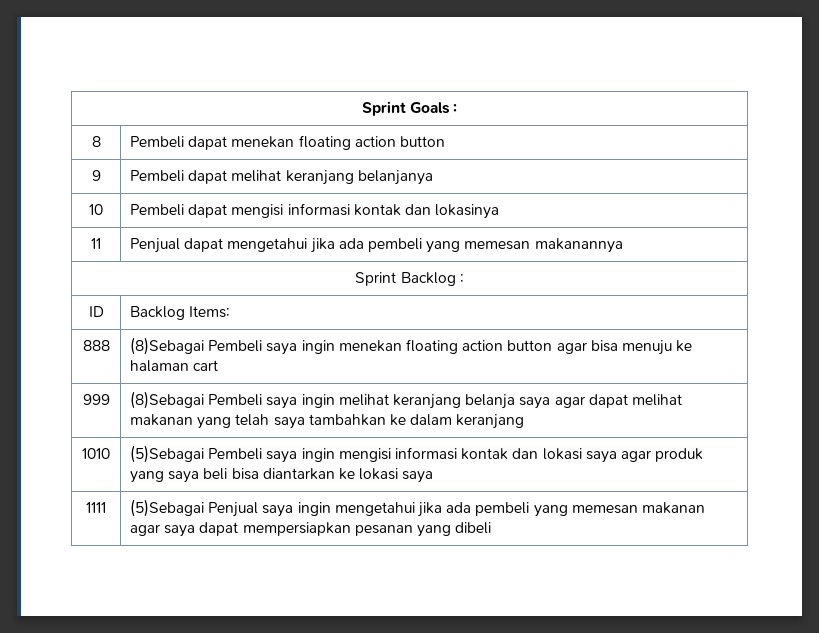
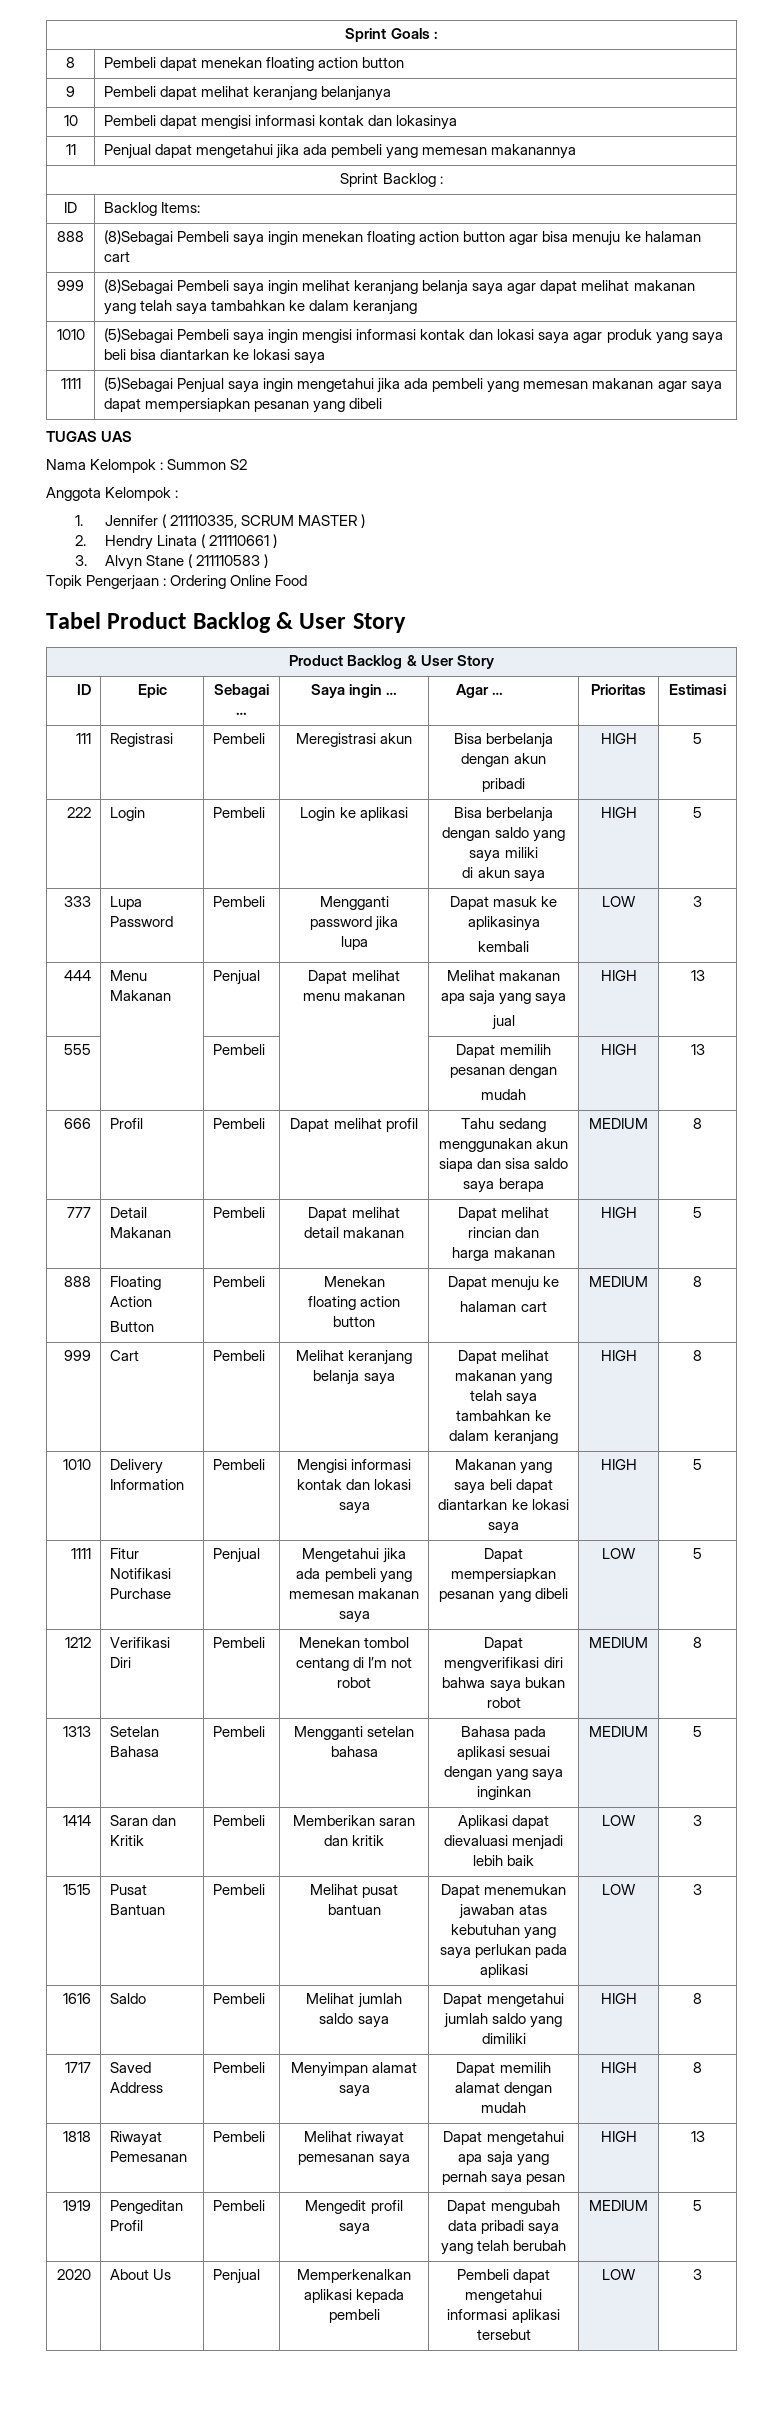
(492, 528) none -> [46,431,133,442] [46,459,248,473] [46,487,179,501] [75,514,365,528] [75,534,277,550] [75,554,268,570] [46,575,308,590] [46,612,406,633] [289,655,494,669] [77,684,92,695] [137,684,167,698] [214,684,269,698] [236,712,247,715] [310,684,398,698] [455,684,503,698] [591,684,646,695] [669,684,726,695] [76,733,92,744] [109,733,173,747] [212,733,265,744] [295,733,413,747] [453,733,554,748] [461,753,546,767] [482,778,525,792] [600,733,637,744] [693,733,702,744] [67,807,92,818] [109,807,145,821] [212,807,265,818] [300,807,408,821] [453,807,554,822] [442,827,565,842] [469,847,538,862] [462,867,545,882] [600,807,637,818] [693,807,702,818] [64,896,92,907] [109,896,142,910] [109,916,173,927] [212,896,265,907] [319,896,389,910] [309,916,399,931] [340,936,368,950] [449,896,558,910] [467,916,540,931] [478,941,529,952] [602,896,636,907] [693,896,702,907] [64,970,92,981] [109,970,147,981] [109,990,171,1001] [212,970,260,985] [308,970,400,984] [302,990,406,1001] [446,970,561,981] [440,990,567,1005] [491,1015,515,1030] [600,970,637,981] [690,970,705,981] [64,1044,92,1055] [212,1044,265,1055] [456,1044,551,1058] [449,1064,558,1078] [481,1089,526,1100] [600,1044,637,1055] [690,1044,705,1055] [64,1118,92,1129] [109,1118,143,1129] [212,1118,265,1129] [290,1118,418,1132] [461,1118,546,1132] [438,1138,569,1152] [438,1158,569,1172] [463,1178,544,1193] [589,1118,648,1129] [693,1118,702,1129] [67,1207,92,1218] [109,1207,147,1218] [109,1227,171,1238] [212,1207,265,1218] [308,1207,400,1221] [303,1227,405,1238] [457,1207,550,1221] [467,1227,540,1238] [452,1247,555,1261] [600,1207,637,1218] [693,1207,702,1218] [64,1276,92,1287] [109,1276,161,1290] [109,1296,152,1307] [109,1321,154,1332] [212,1276,265,1287] [323,1276,385,1287] [307,1296,401,1310] [333,1316,375,1327] [447,1276,560,1291] [460,1301,547,1312] [589,1276,648,1287] [693,1276,702,1287] [64,1350,92,1361] [109,1350,139,1361] [212,1350,265,1361] [295,1350,413,1365] [313,1370,395,1385] [457,1350,550,1364] [454,1370,553,1385] [469,1390,538,1405] [456,1410,551,1421] [449,1430,558,1445] [600,1350,637,1361] [693,1350,702,1361] [63,1459,92,1470] [109,1459,163,1474] [109,1479,184,1490] [212,1459,265,1470] [296,1459,412,1473] [296,1479,412,1490] [338,1502,370,1514] [454,1459,553,1474] [454,1479,553,1494] [438,1499,569,1510] [488,1522,519,1534] [600,1459,637,1470] [693,1459,702,1470] [71,1548,92,1559] [109,1548,139,1559] [109,1568,171,1579] [109,1588,171,1599] [212,1548,260,1563] [302,1548,406,1563] [296,1568,412,1583] [288,1588,420,1599] [338,1611,370,1623] [484,1548,523,1562] [451,1568,556,1582] [439,1588,568,1603] [602,1548,636,1559] [693,1548,702,1559] [65,1637,92,1648] [109,1637,170,1648] [109,1657,131,1668] [212,1637,265,1648] [298,1637,410,1648] [295,1657,413,1671] [337,1677,371,1688] [484,1637,523,1651] [444,1657,563,1671] [442,1677,565,1692] [486,1697,521,1708] [589,1637,648,1648] [693,1637,702,1648] [63,1726,92,1737] [109,1726,159,1737] [109,1746,159,1757] [212,1726,265,1737] [293,1726,415,1740] [330,1746,378,1757] [460,1726,547,1740] [456,1746,551,1760] [443,1766,564,1781] [476,1786,531,1800] [589,1726,648,1737] [693,1726,702,1737] [63,1815,92,1826] [109,1815,177,1826] [109,1835,144,1846] [212,1815,265,1826] [292,1815,416,1826] [323,1835,385,1846] [457,1815,550,1829] [443,1835,564,1850] [472,1855,535,1866] [602,1815,636,1826] [693,1815,702,1826] [63,1884,92,1895] [109,1884,147,1895] [109,1904,165,1915] [212,1884,265,1895] [309,1884,399,1898] [327,1904,381,1915] [440,1884,567,1898] [459,1904,547,1919] [450,1924,557,1939] [439,1944,568,1959] [479,1964,528,1978] [602,1884,636,1895] [693,1884,702,1895] [63,1993,92,2004] [109,1993,146,2004] [212,1993,265,2004] [306,1993,402,2008] [319,2013,389,2028] [443,1993,564,2007] [443,2013,563,2028] [481,2033,526,2044] [600,1993,637,2004] [693,1993,702,2004] [65,2062,92,2073] [109,2062,151,2073] [109,2082,163,2093] [212,2062,265,2073] [290,2062,418,2077] [338,2085,370,2097] [456,2062,551,2076] [454,2082,553,2096] [481,2102,526,2113] [600,2062,637,2073] [693,2062,702,2073] [63,2131,92,2142] [109,2131,162,2146] [109,2151,187,2162] [212,2131,265,2142] [303,2131,405,2146] [298,2154,410,2166] [443,2131,564,2145] [458,2151,549,2166] [441,2171,566,2186] [600,2131,637,2142] [690,2131,705,2142] [63,2200,92,2211] [109,2200,183,2214] [109,2220,143,2231] [212,2200,265,2211] [305,2200,403,2214] [338,2223,370,2235] [447,2200,560,2214] [447,2220,560,2235] [440,2240,567,2255] [589,2200,648,2211] [693,2200,702,2211] [57,2269,92,2280] [109,2269,172,2280] [212,2269,260,2284] [297,2269,411,2283] [303,2289,405,2303] [328,2309,380,2323] [456,2269,551,2283] [465,2289,542,2303] [447,2309,560,2323] [476,2329,531,2340] [602,2269,636,2280] [693,2269,702,2280] // TUGAS UAS // Nama Kelompok : Summon S2 // Anggota Kelompok : // 1. Jennifer ( 211110335, SCRUM MASTER ) // 2. Hendry Linata ( 211110661 ) // 3. Alvyn Stane ( 211110583 ) // Topik Pengerjaan : Ordering Online Food // Tabel Product Backlog & User Story // Product Backlog & User Story // ID | Epic | Sebagai … | Saya ingin … | Agar … | Prioritas | Estimasi // 111 | Registrasi | Pembeli | Meregistrasi akun | Bisa berbelanja dengan akun // pribadi | HIGH | 5 // 222 | Login | Pembeli | Login ke aplikasi | Bisa berbelanja dengan saldo yang saya miliki // di akun saya | HIGH | 5 // 333 | Lupa Password | Pembeli | Mengganti password jika // lupa | Dapat masuk ke aplikasinya // kembali | LOW | 3 // 444 | Menu Makanan | Penjual | Dapat melihat menu makanan | Melihat makanan apa saja yang saya // jual | HIGH | 13 // 555 | | Pembeli | | Dapat memilih pesanan dengan // mudah | HIGH | 13 // 666 | Profil | Pembeli | Dapat melihat profil | Tahu sedang menggunakan akun siapa dan sisa saldo saya berapa | MEDIUM | 8 // 777 | Detail Makanan | Pembeli | Dapat melihat detail makanan | Dapat melihat rincian dan // harga makanan | HIGH | 5 // 888 | Floating Action // Button | Pembeli | Menekan // floating action button | Dapat menuju ke // halaman cart | MEDIUM | 8 // 999 | Cart | Pembeli | Melihat keranjang belanja saya | Dapat melihat makanan yang telah saya tambahkan ke dalam keranjang | HIGH | 8 // 1010 | Delivery Information | Pembeli | Mengisi informasi kontak dan lokasi saya | Makanan yang saya beli dapat diantarkan ke lokasi saya | HIGH | 5 // 1111 | Fitur Notifikasi Purchase | Penjual | Mengetahui jika ada pembeli yang memesan makanan saya | Dapat mempersiapkan pesanan yang dibeli | LOW | 5 // 1212 | Verifikasi Diri | Pembeli | Menekan tombol centang di I’m not robot | Dapat mengverifikasi diri bahwa saya bukan robot | MEDIUM | 8 // 1313 | Setelan Bahasa | Pembeli | Mengganti setelan bahasa | Bahasa pada aplikasi sesuai dengan yang saya inginkan | MEDIUM | 5 // 1414 | Saran dan Kritik | Pembeli | Memberikan saran dan kritik | Aplikasi dapat dievaluasi menjadi lebih baik | LOW | 3 // 1515 | Pusat Bantuan | Pembeli | Melihat pusat bantuan | Dapat menemukan jawaban atas kebutuhan yang saya perlukan pada aplikasi | LOW | 3 // 1616 | Saldo | Pembeli | Melihat jumlah saldo saya | Dapat mengetahui jumlah saldo yang dimiliki | HIGH | 8 // 1717 | Saved Address | Pembeli | Menyimpan alamat saya | Dapat memilih alamat dengan mudah | HIGH | 8 // 1818 | Riwayat Pemesanan | Pembeli | Melihat riwayat pemesanan saya | Dapat mengetahui apa saja yang pernah saya pesan | HIGH | 13 // 1919 | Pengeditan Profil | Pembeli | Mengedit profil saya | Dapat mengubah data pribadi saya yang telah berubah | MEDIUM | 5 // 2020 | About Us | Penjual | Memperkenalkan aplikasi kepada pembeli | Pembeli dapat mengetahui informasi aplikasi tersebut | LOW | 3

